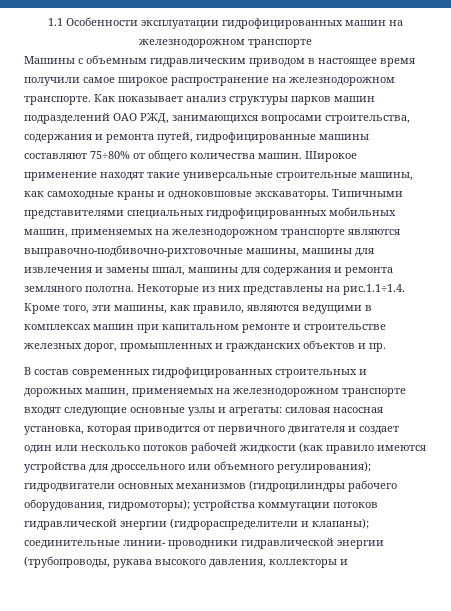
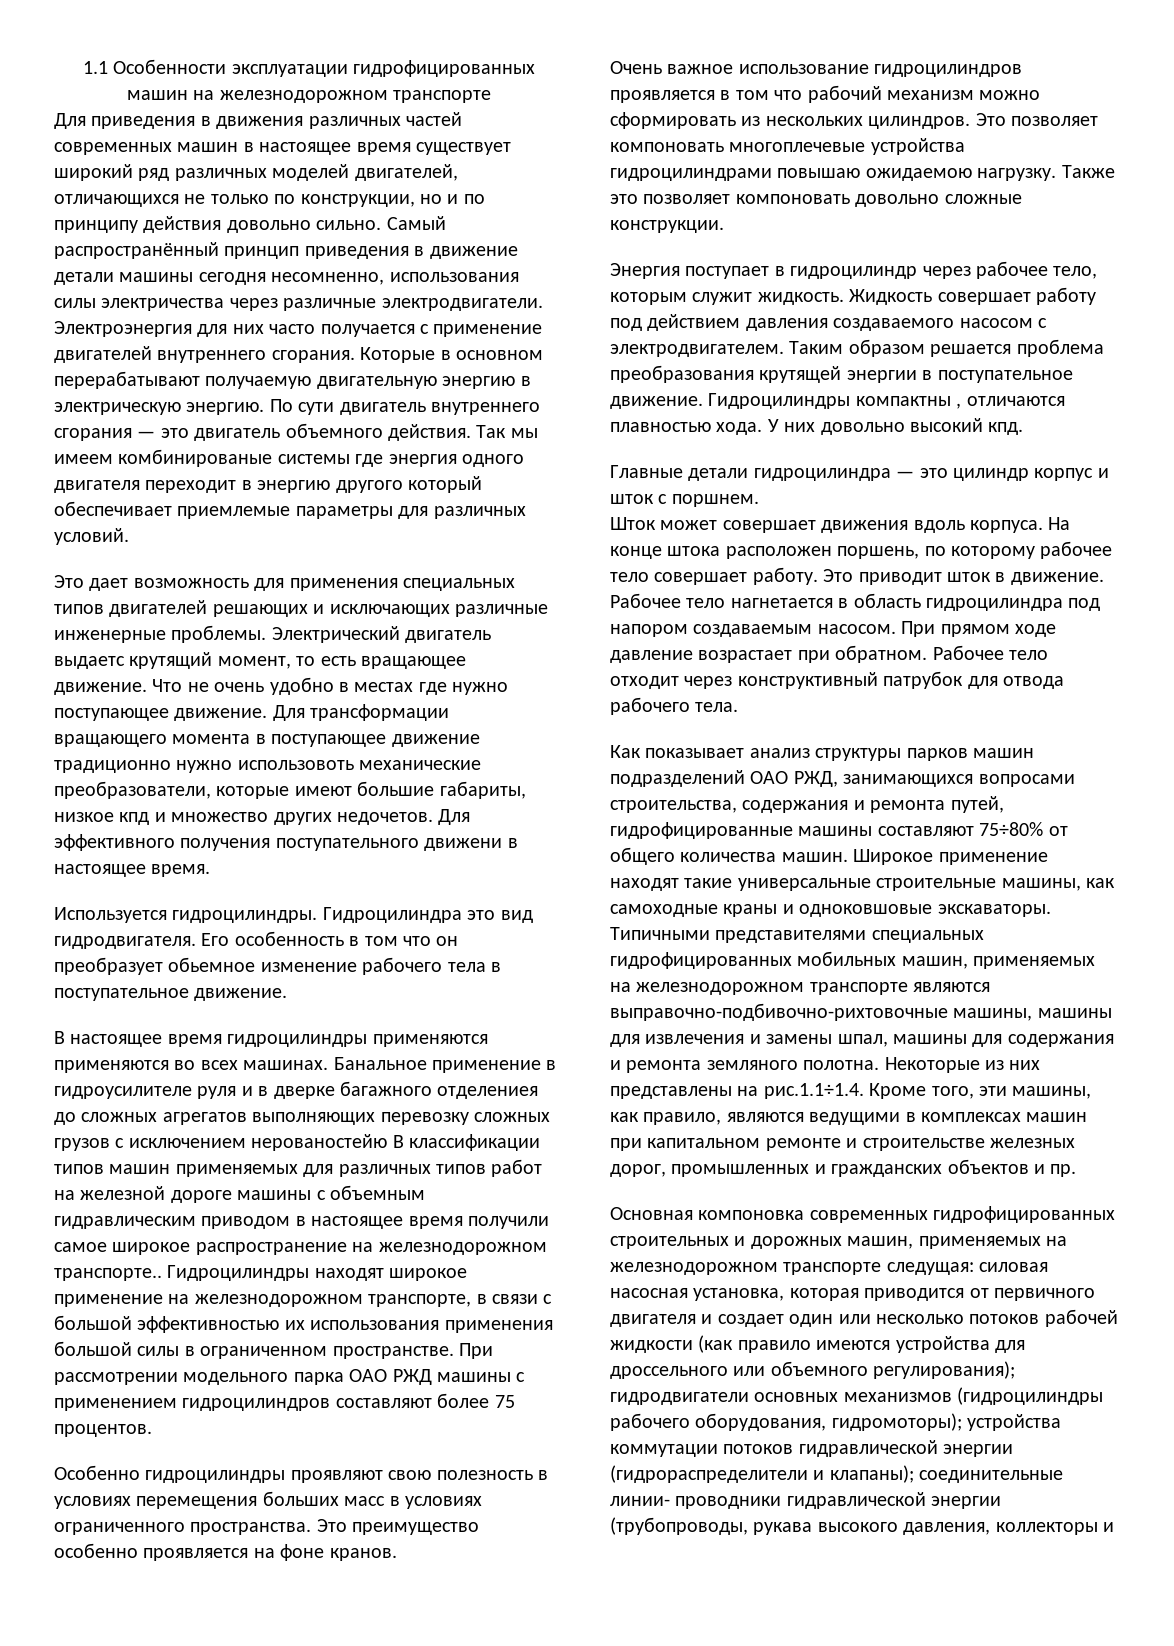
[24,56,75,64] Машины -> [54,112,462,129] [54,142,511,155] [54,164,458,181] [54,194,485,207] [54,216,446,233] [54,242,518,259] [54,272,519,285] [54,298,543,311] [54,321,543,337] [54,346,543,363] [54,371,531,389] [54,399,540,415] [54,423,538,441] [54,449,524,467] [54,476,482,493] [54,501,526,519] [54,528,129,545] [54,575,515,591] [54,600,548,617] [54,625,492,643] [54,652,466,669] [54,677,509,695] [54,704,450,721] [54,734,480,747] [54,760,482,773] [54,781,526,799] [54,809,471,825] [54,834,518,851] [54,864,211,877] [54,907,533,923] [54,931,459,949] [54,957,501,975] [54,988,288,1001] [54,1031,488,1047] [54,1057,557,1073] [54,1081,539,1099] [54,1112,550,1125] [54,1134,540,1151] [54,1159,543,1177] [54,1186,312,1203] Для приведения в движения различных частей современных машин в настоящее время существует широкий ряд различных моделей двигателей, отличающихся не только по конструкции, но и по принципу действия довольно сильно. Самый распространённый принцип приведения в движение детали машины сегодня несомненно, использования силы электричества через различные электродвигатели. Электроэнергия для них часто получается с применение двигателей внутреннего сгорания. Которые в основном перерабатывают получаемую двигательную энергию в электрическую энергию. По сути двигатель внутреннего сгорания — это двигатель объемного действия. Так мы имеем комбинированые системы где энергия одного двигателя переходит в энергию другого который обеспечивает приемлемые параметры для различных условий. // Это дает возможность для применения специальных типов двигателей решающих и исключающих различные инженерные проблемы. Электрический двигатель выдаетс крутящий момент, то есть вращающее движение. Что не очень удобно в местах где нужно поступающее движение. Для трансформации вращающего момента в поступающее движение традиционно нужно использовоть механические преобразователи, которые имеют большие габариты, низкое кпд и множество других недочетов. Для эффективного получения поступательного движени в настоящее время. // Используется гидроцилиндры. Гидроцилиндра это вид гидродвигателя. Его особенность в том что он преобразует обьемное изменение рабочего тела в поступательное движение. // В настоящее время гидроцилиндры применяются применяются во всех машинах. Банальное применение в гидроусилителе руля и в дверке багажного отделениея до сложных агрегатов выполняющих перевозку сложных грузов с исключением нерованостейю В классификации типов машин применяемых для различных типов работ на железной дороге машины
[24,96,91,105] транспорте. -> [54,1265,468,1281] [54,1294,553,1307] [54,1315,553,1333] [54,1341,493,1359] [54,1369,526,1385] [54,1393,515,1411] [54,1424,152,1437] [54,1465,548,1483] [54,1491,482,1509] [54,1519,480,1535] [54,1543,397,1561] [610,61,1023,77] [610,85,1041,103] [610,112,1098,129] [610,138,965,155] [610,165,1115,181] [610,194,1022,207] [610,220,724,233] [610,261,1098,279] [610,287,1096,305] [610,314,1047,331] [610,339,1104,357] [610,365,1073,383] [610,393,1065,409] [610,418,1024,435] [610,465,1109,481] [610,494,759,507] [610,517,1071,533] [610,541,1113,559] [610,567,1104,585] [610,593,1101,611] [610,621,1056,637] [610,645,1048,663] [610,671,1064,689] [610,697,739,715] транспорте.. Гидроцилиндры находят широкое применение на железнодорожном транспорте, в связи с большой эффективностью их использования применения большой силы в ограниченном пространстве. При рассмотрении модельного парка ОАО РЖД машины с применением гидроцилиндров составляют более 75 процентов. // Особенно гидроцилиндры проявляют свою полезность в условиях перемещения больших масс в условиях ограниченного пространства. Это преимущество особенно проявляется на фоне кранов. // Очень важное использование гидроцилиндров проявляется в том что рабочий механизм можно сформировать из нескольких цилиндров. Это позволяет компоновать многоплечевые устройства гидроцилиндрами повышаю ожидаемою нагрузку. Также это позволяет компоновать довольно сложные конструкции. // Энергия поступает в гидроцилиндр через рабочее тело, которым служит жидкость. Жидкость совершает работу под действием давления создаваемого насосом с электродвигателем. Таким образом решается проблема преобразования крутящей энергии в поступательное движение. Гидроцилиндры компактны , отличаются плавностью хода. У них довольно высокий кпд. // Главные детали гидроцилиндра — это цилиндр корпус и шток с поршнем. // Шток может совершает движения вдоль корпуса. На конце штока расположен поршень, по которому рабочее тело совершает работу. Это приводит шток в движение. Рабочее тело нагнетается в область гидроцилиндра под напором создаваемым насосом. При прямом ходе давление возрастает при обратном. Рабочее тело отходит через конструктивный патрубок для отвода рабочего тела. //
[24,367,69,375] В состав -> [610,1207,805,1220] Основная компоновка
[24,407,282,416] входят следующие основные узлы и агрегаты: -> [886,1262,974,1275] следущая:

